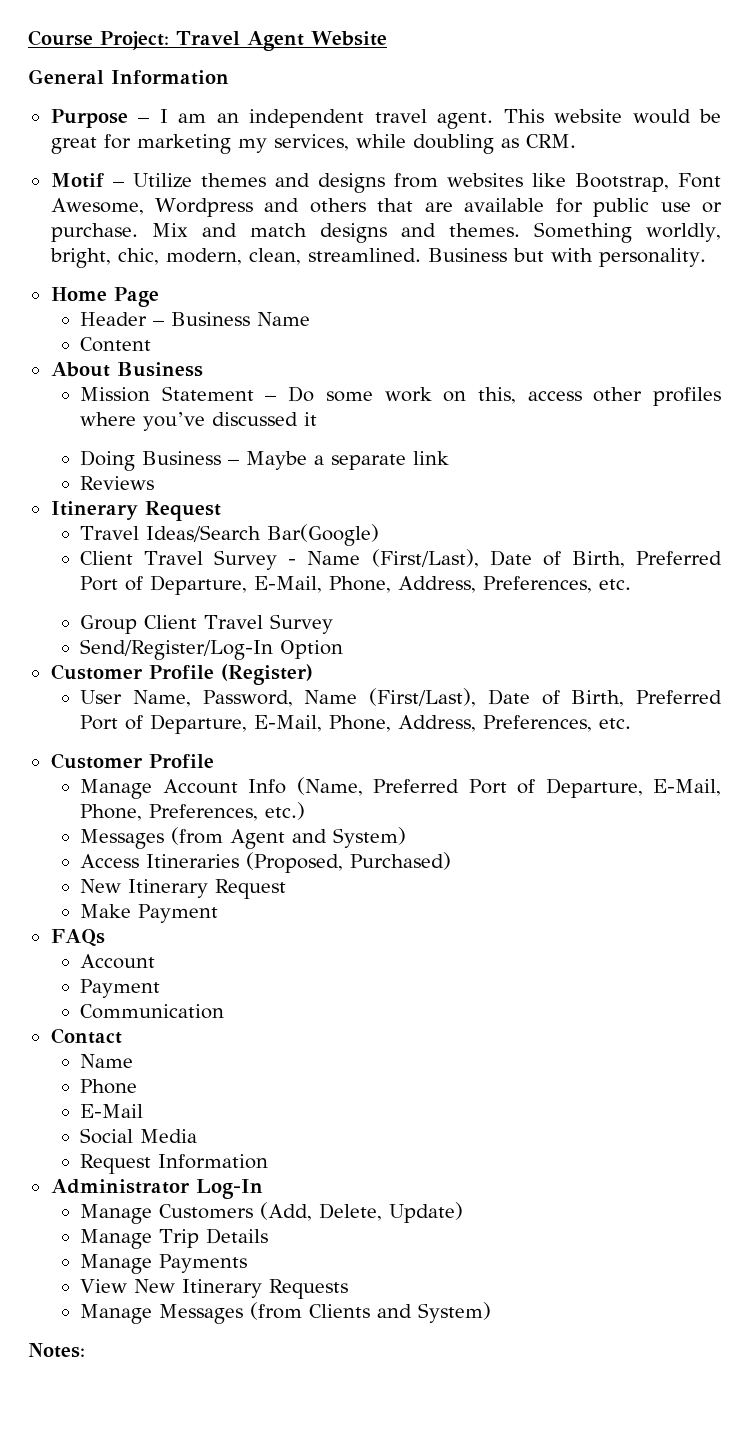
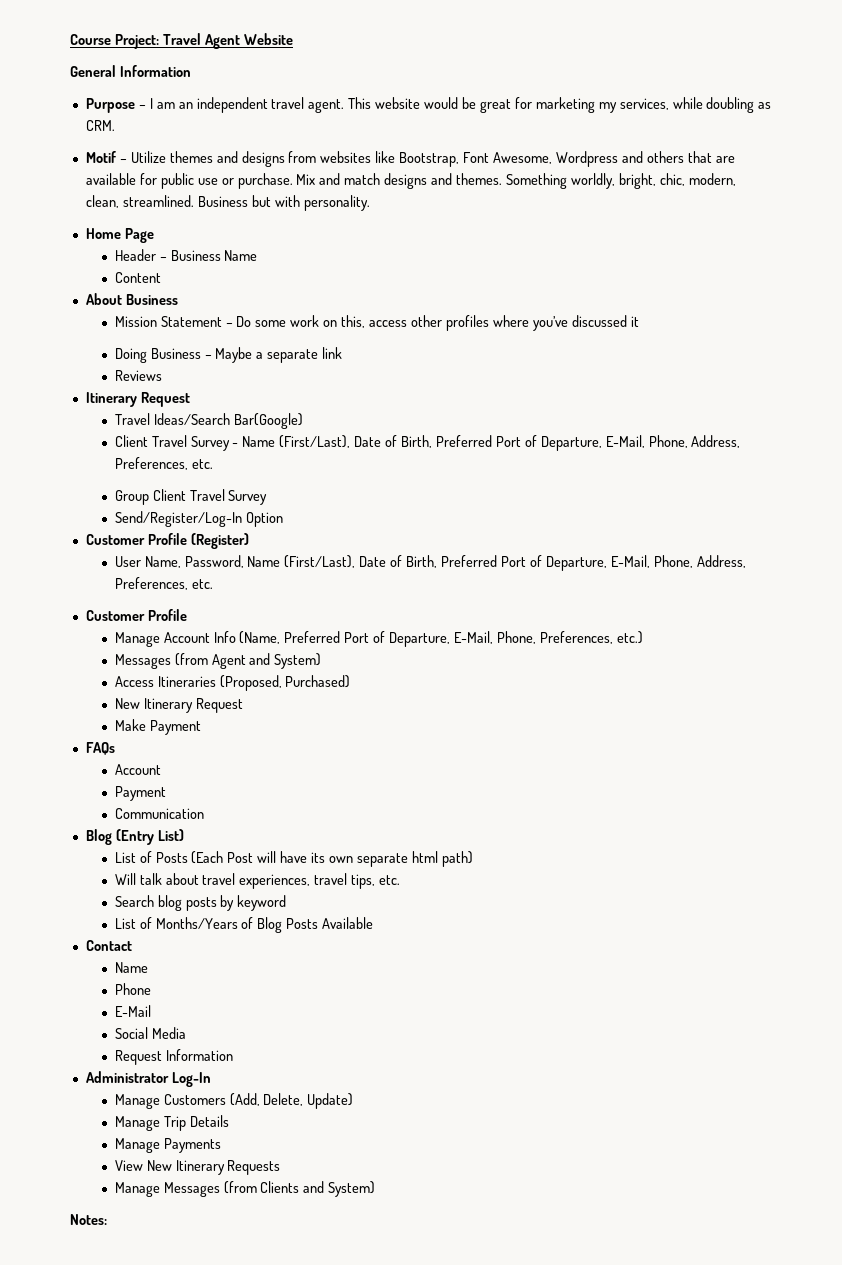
(225, 1011) none -> [85,829,184,845] [114,851,473,867] [114,873,401,889] [114,895,287,911] [114,917,374,933] // Blog (Entry List) // List of Posts (Each Post will have its own separate html path) // Will talk about travel experiences, travel tips, etc. // Search blog posts by keyword // List of Months/Years of Blog Posts Available

